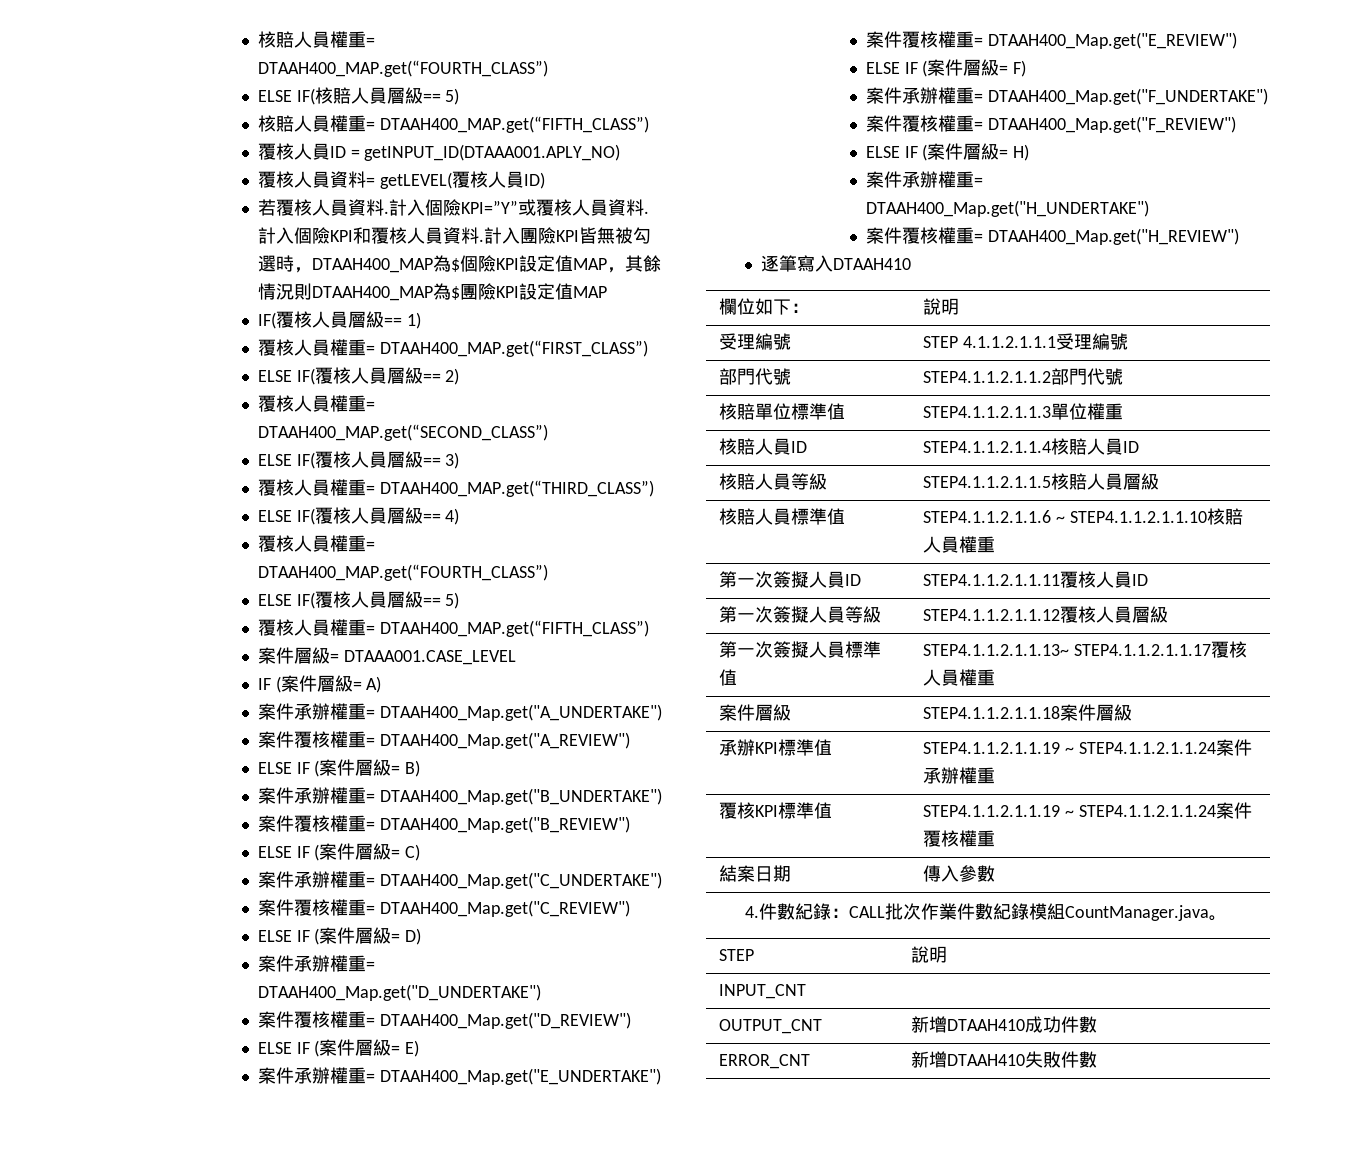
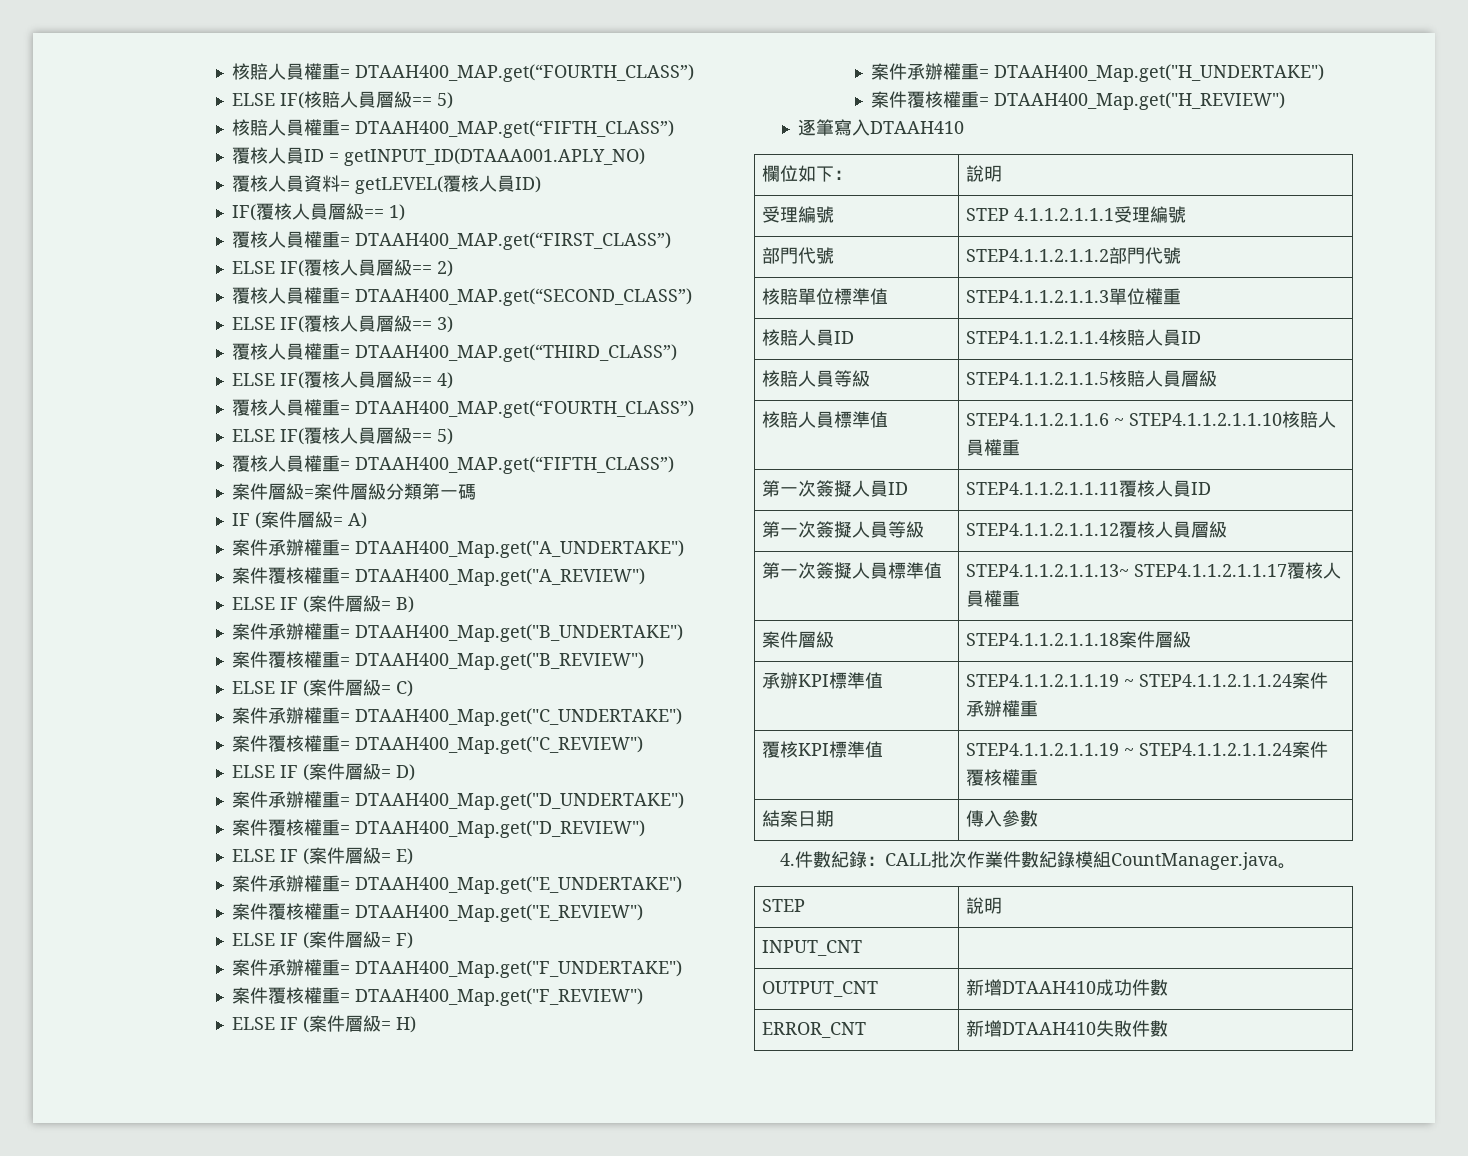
[257,199,649,216] [257,227,651,244] [257,255,661,273] [257,283,607,301] // 若覆核人員資料.計入個險KPI=”Y”或覆核人員資料.計入個險KPI和覆核人員資料.計入團險KPI皆無被勾選時，DTAAH400_MAP為$個險KPI設定值MAP，其餘情況則DTAAH400_MAP為$團險KPI設定值MAP -> (542, 184) none
[343,650,516,665] DTAAA001.CASE_LEVEL -> [314,483,477,500] 案件層級分類第一碼

